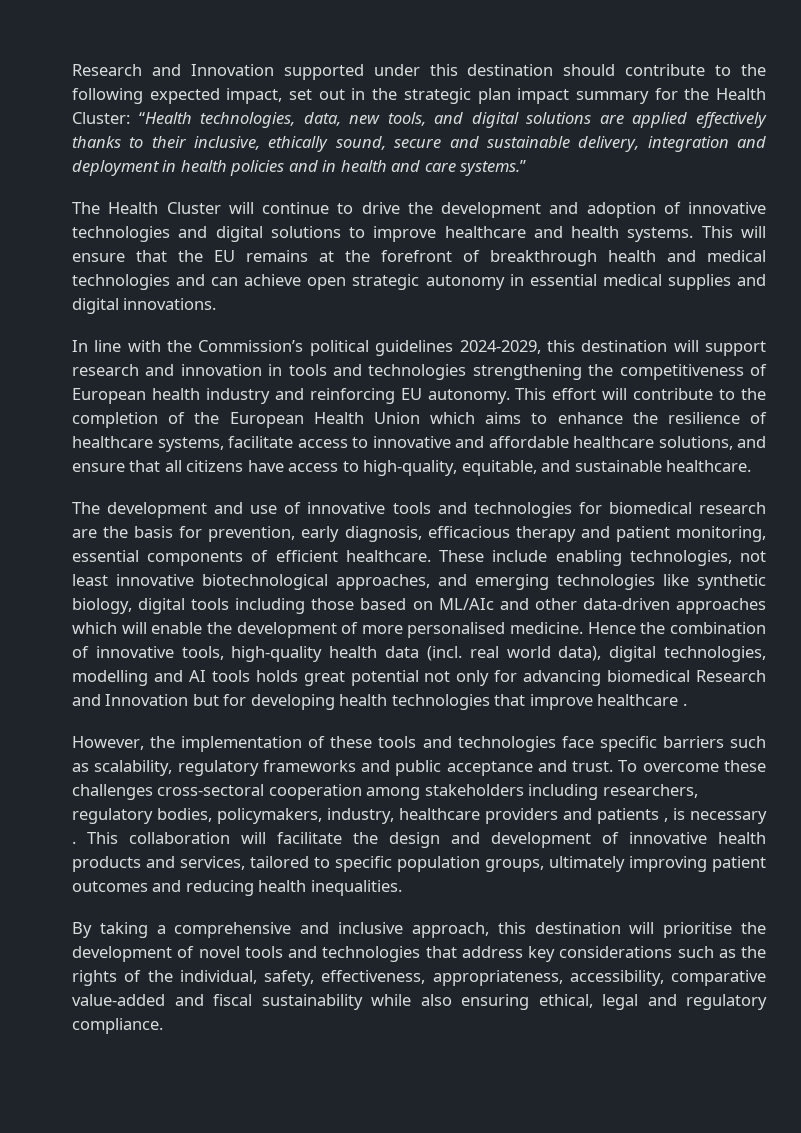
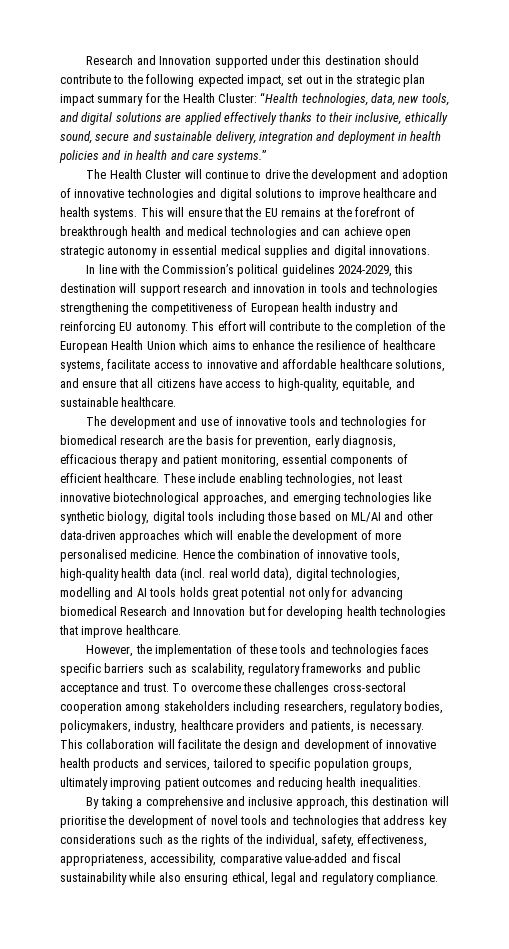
[438,598,494,610] ML/AIc -> [351,512,381,522] ML/AI
[597,694,687,706] healthcare . -> [125,625,181,635] healthcare.
[561,736,594,748] face -> [401,644,430,654] faces
[597,808,767,824] [72,841,76,844] patients , is necessary . -> [310,721,424,733] patients, is necessary.

